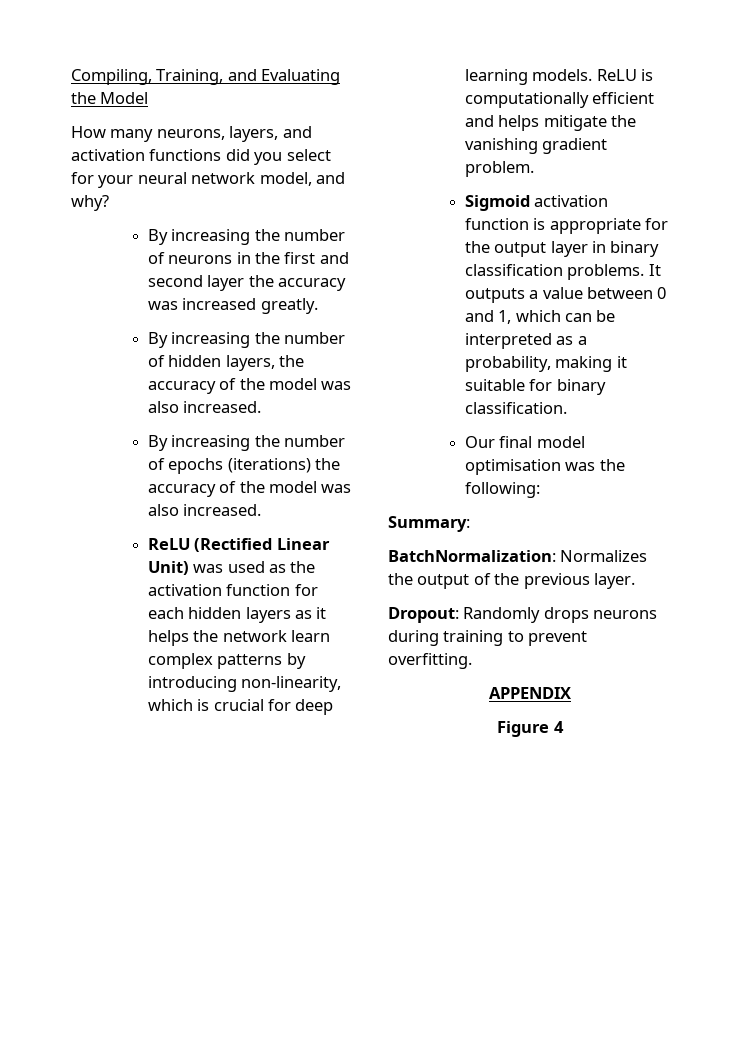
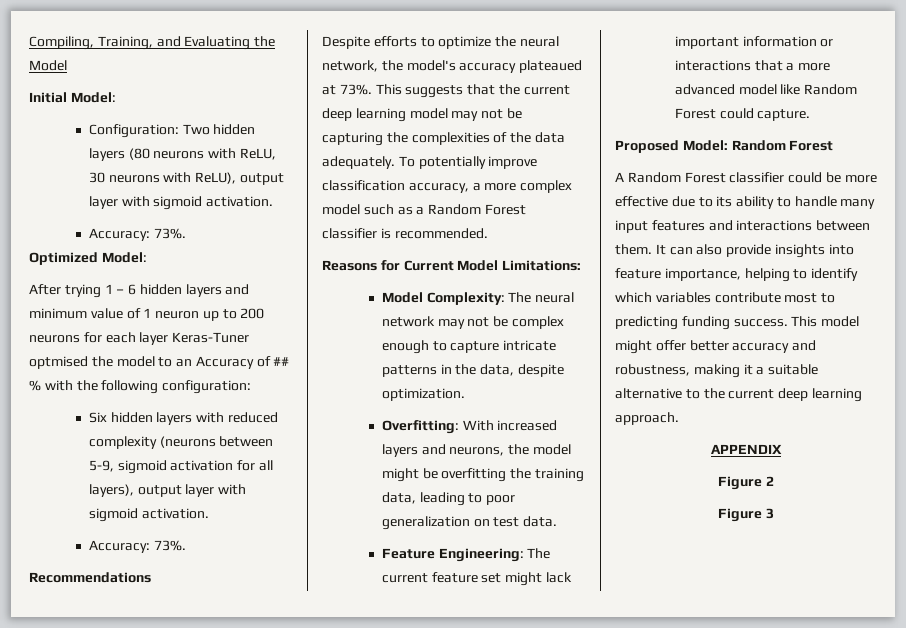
[71,126,312,142] [71,149,331,165] [71,172,346,188] [71,195,109,211] [147,229,345,245] [147,252,349,264] [147,275,346,291] [147,298,318,314] [147,332,345,348] [147,355,304,371] [147,378,352,394] [147,401,262,413] [147,435,345,451] [147,458,340,474] [147,481,352,497] [147,504,262,516] [147,538,330,552] [147,561,316,575] [147,584,318,596] [147,607,327,623] [147,630,330,646] [147,653,306,669] [147,676,342,692] [147,699,334,715] [464,69,653,85] [464,92,655,108] [464,115,636,131] [464,138,608,154] [464,161,534,177] [464,195,609,211] [464,218,668,234] [464,241,660,257] [464,264,661,280] [464,287,667,303] [464,310,616,324] [464,333,587,349] [464,356,627,372] [464,379,606,395] [464,402,567,414] [464,436,585,448] [464,459,625,475] [464,482,540,498] [388,516,470,532] [388,550,648,562] [388,573,636,589] [388,607,658,623] [388,630,588,646] [388,653,472,669] How many neurons, layers, and activation functions did you select for your neural network model, and why? // By increasing the number of neurons in the first and second layer the accuracy was increased greatly. // By increasing the number of hidden layers, the accuracy of the model was also increased. // By increasing the number of epochs (iterations) the accuracy of the model was also increased. // ReLU (Rectified Linear Unit) was used as the activation function for each hidden layers as it helps the network learn complex patterns by introducing non-linearity, which is crucial for deep learning models. ReLU is computationally efficient and helps mitigate the vanishing gradient problem. // Sigmoid activation function is appropriate for the output layer in binary classification problems. It outputs a value between 0 and 1, which can be interpreted as a probability, making it suitable for binary classification. // Our final model optimisation was the following: // Summary: // BatchNormalization: Normalizes the output of the previous layer. // Dropout: Randomly drops neurons during training to prevent overfitting. -> [29,92,116,103] [88,124,256,138] [88,148,276,161] [88,172,284,185] [88,196,274,210] [88,228,186,241] [29,252,147,265] [29,284,250,298] [29,308,265,321] [29,332,250,345] [29,356,290,369] [29,380,252,394] [88,412,278,425] [88,436,274,449] [88,460,273,474] [88,484,247,497] [88,508,209,522] [88,540,186,553] [29,572,151,583] [322,36,559,49] [322,60,583,73] [322,84,570,98] [322,108,522,122] [322,132,565,146] [322,156,538,169] [322,180,573,193] [322,204,526,215] [322,228,488,239] [322,260,582,271] [381,292,575,305] [381,316,564,329] [381,340,557,354] [381,364,564,377] [381,388,465,401] [381,420,558,434] [381,444,571,457] [381,468,584,482] [381,492,516,506] [381,516,558,530] [381,548,551,562] [381,572,572,586] [674,36,834,49] [674,60,831,71] [674,84,858,95] [674,108,811,121] [615,140,834,153] [615,172,877,183] [615,196,876,209] [615,220,871,233] [615,244,854,258] [615,268,859,282] [615,292,836,303] [615,316,860,330] [615,340,817,354] [615,364,819,378] [615,388,862,402] [615,412,679,425] Initial Model: // Configuration: Two hidden layers (80 neurons with ReLU, 30 neurons with ReLU), output layer with sigmoid activation. // Accuracy: 73%. // Optimized Model: // After trying 1 – 6 hidden layers and minimum value of 1 neuron up to 200 neurons for each layer Keras-Tuner optmised the model to an Accuracy of ## % with the following configuration: // Six hidden layers with reduced complexity (neurons between 5-9, sigmoid activation for all layers), output layer with sigmoid activation. // Accuracy: 73%. // Recommendations // Despite efforts to optimize the neural network, the model's accuracy plateaued at 73%. This suggests that the current deep learning model may not be capturing the complexities of the data adequately. To potentially improve classification accuracy, a more complex model such as a Random Forest classifier is recommended. // Reasons for Current Model Limitations: // Model Complexity: The neural network may not be complex enough to capture intricate patterns in the data, despite optimization. // Overfitting: With increased layers and neurons, the model might be overfitting the training data, leading to poor generalization on test data. // Feature Engineering: The current feature set might lack important information or interactions that a more advanced model like Random Forest could capture. // Proposed Model: Random Forest // A Random Forest classifier could be more effective due to its ability to handle many input features and interactions between them. It can also provide insights into feature importance, helping to identify which variables contribute most to predicting funding success. This model might offer better accuracy and robustness, making it a suitable alternative to the current deep learning approach.
[553,721,564,733] 4 -> [765,476,774,486] [718,508,774,522] 2 // Figure 3

